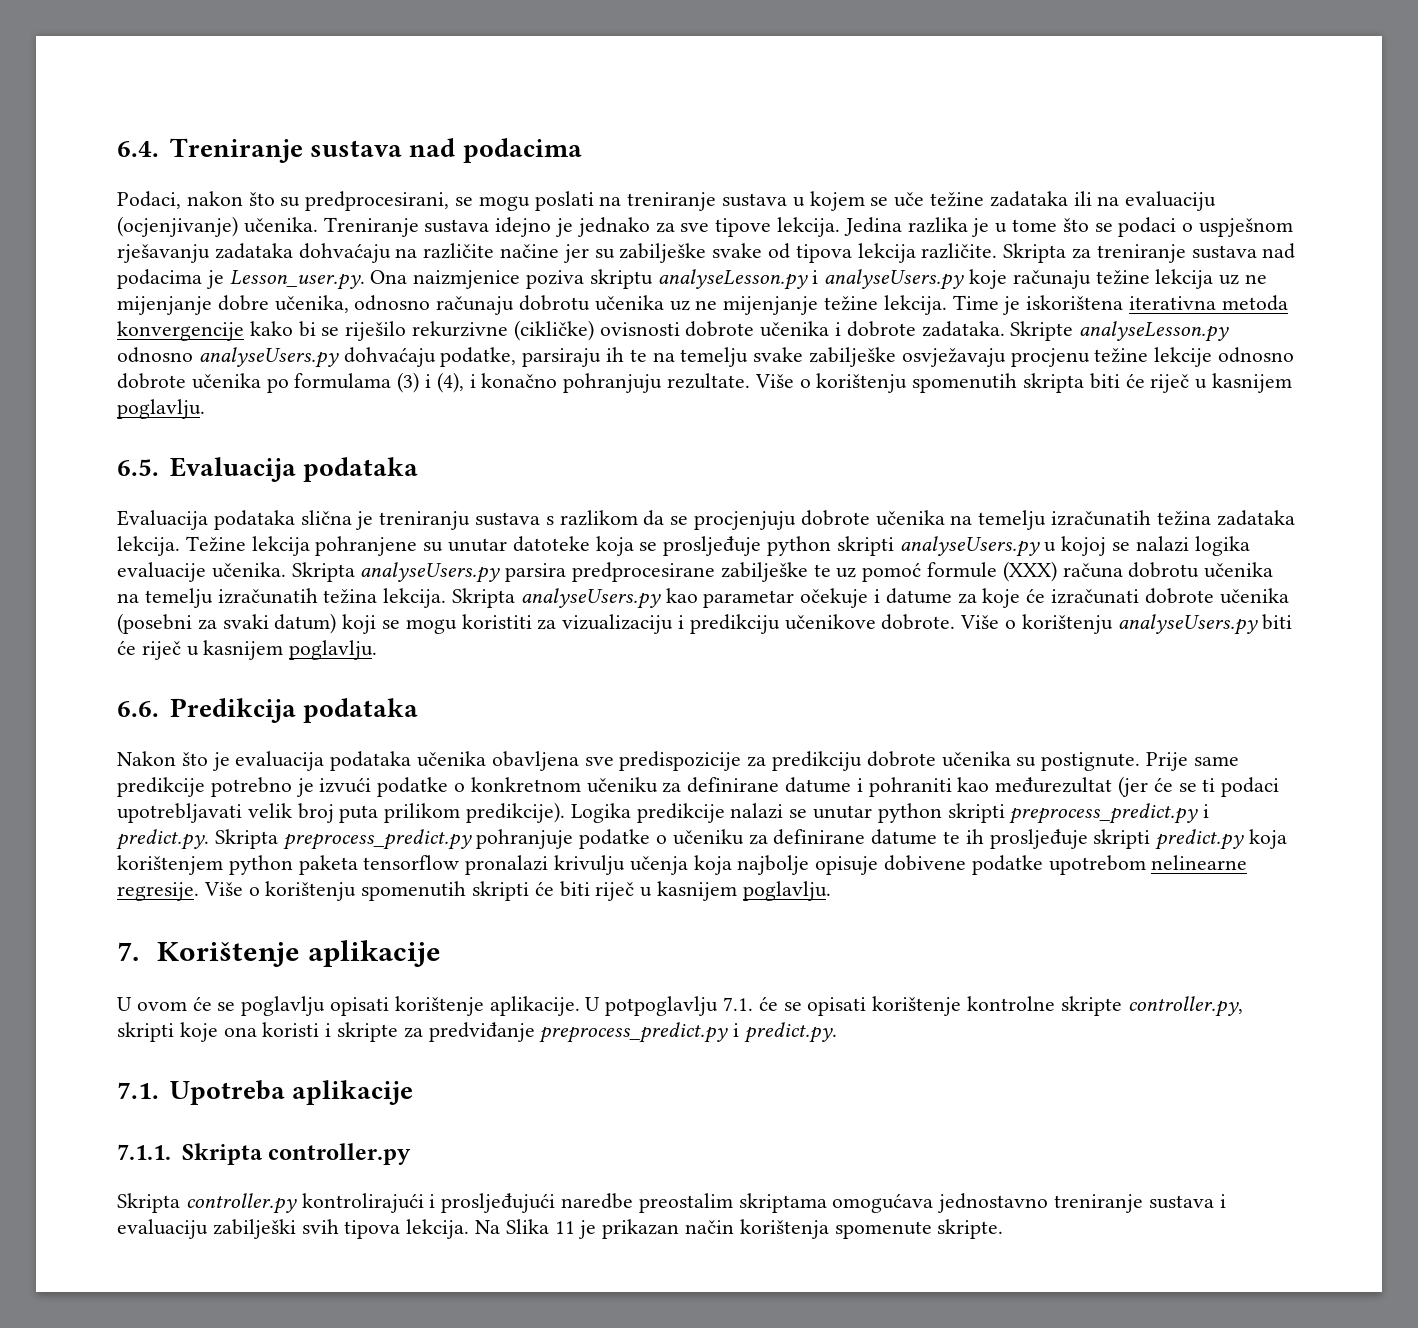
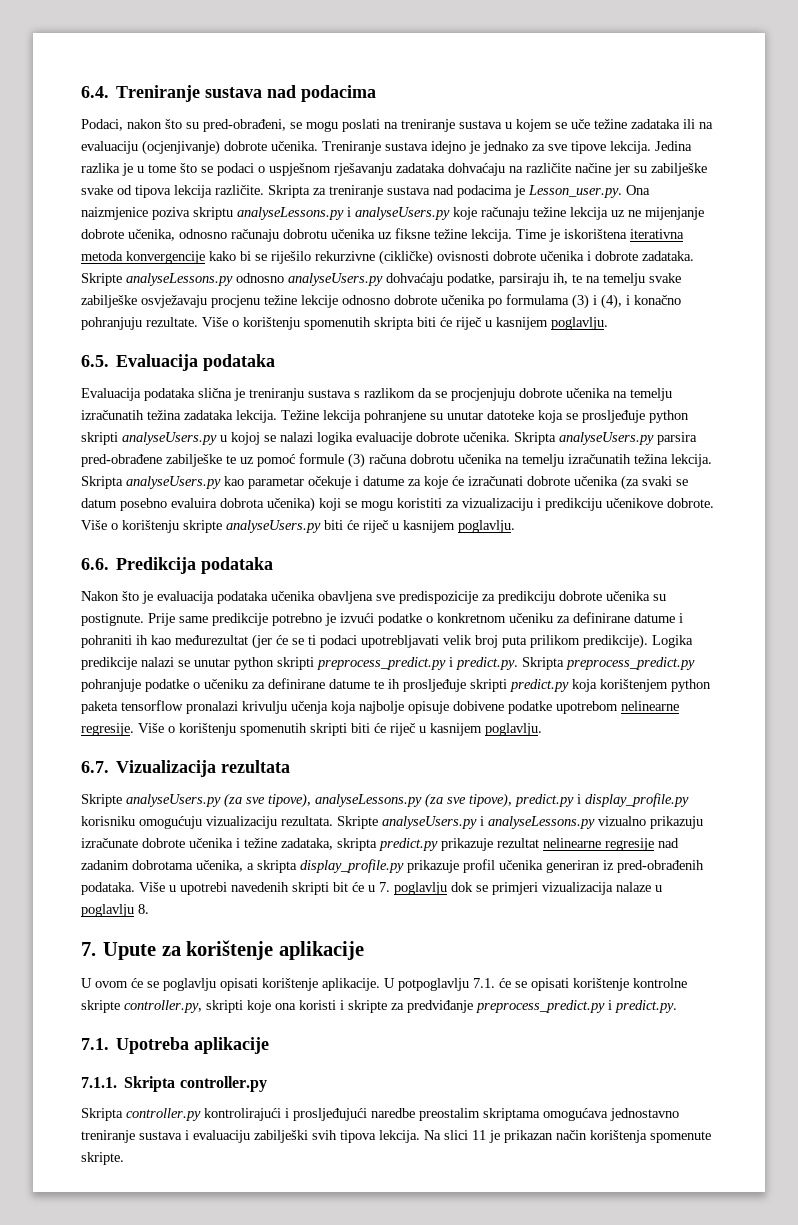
[305,191,450,211] predprocesirani, -> [203,119,286,132] pred-obrađeni,
(238, 226) none -> [224,141,267,151] dobrote
[657,269,808,290] analyseLesson.py -> [237,207,344,220] analyseLessons.py
[217,295,269,311] dobre -> [81,229,124,239] dobrote
[695,296,819,315] ne mijenjanje -> [395,228,430,239] fiksne
[1079,321,1230,342] analyseLesson.py -> [126,273,233,286] analyseLessons.py
[606,347,625,362] ih -> [553,273,568,285] ih,
(206, 572) none -> [416,432,459,442] dobrote
[572,562,716,582] predprocesirane -> [81,454,162,467] pred-obrađene
[1002,561,1057,582] (XXX) -> [348,453,365,468] (3)
[117,613,337,634] (posebni za svaki datum) -> [621,475,688,490] [81,497,315,512] (za svaki se datum posebno evaluira dobrota učenika)
(1113, 624) none -> [183,520,222,533] skripte
(952, 787) none -> [136,635,148,645] ih
[534,881,831,901] [117,942,300,967] će biti riječ u kasnijem poglavlju. // 7. Korištenje -> [351,723,542,736] [81,760,291,777] [81,793,689,808] [81,816,703,829] [81,838,679,851] [81,859,704,873] [81,882,662,895] [81,904,149,917] [81,940,274,960] biti će riječ u kasnijem poglavlju. // 6.7. Vizualizacija rezultata // Skripte analyseUsers.py (za sve tipove), analyseLessons.py (za sve tipove), predict.py i display_profile.py korisniku omogućuju vizualizaciju rezultata. Skripte analyseUsers.py i analyseLessons.py vizualno prikazuju izračunate dobrote učenika i težine zadataka, skripta predict.py prikazuje rezultat nelinearne regresije nad zadanim dobrotama učenika, a skripta display_profile.py prikazuje profil učenika generiran iz pred-obrađenih podataka. Više u upotrebi navedenih skripti bit će u 7. poglavlju dok se primjeri vizualizacija nalaze u poglavlju 8. // 7. Upute za korištenje
[505,1219,549,1234] Slika -> [444,1130,468,1140] slici

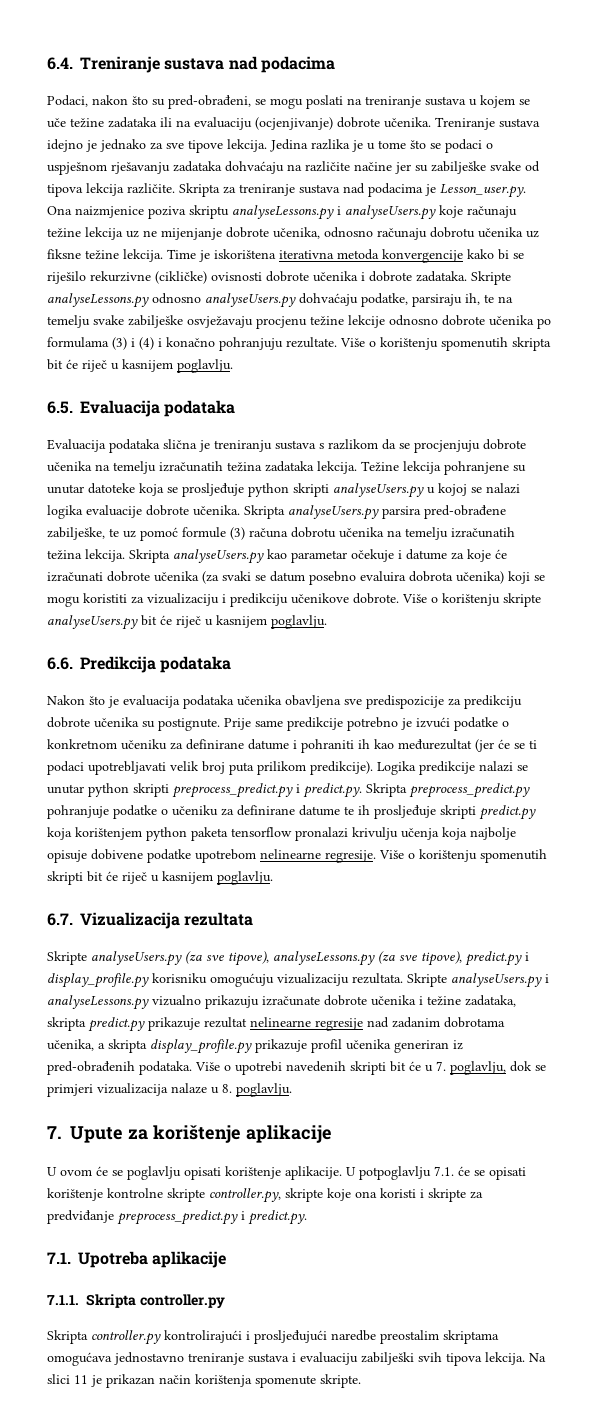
[601,294,622,309] (4), -> [139,337,154,350] (4)
[417,317,436,327] biti -> [47,359,63,370] bit
[166,454,222,467] zabilješke -> [47,527,105,540] zabilješke,
[324,520,343,530] biti -> [141,615,157,626] bit
[351,723,370,733] biti -> [87,871,103,882] bit
[169,885,176,892] u -> [224,1065,231,1071] o
[394,882,447,895] poglavlju -> [450,1061,506,1075] poglavlju,
[81,904,134,917] poglavlju -> (219, 1090) none
(149, 909) none -> [236,1083,292,1097] poglavlju.
[206,1000,243,1013] skripti -> [285,1188,323,1202] skripte

